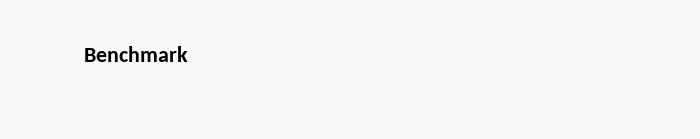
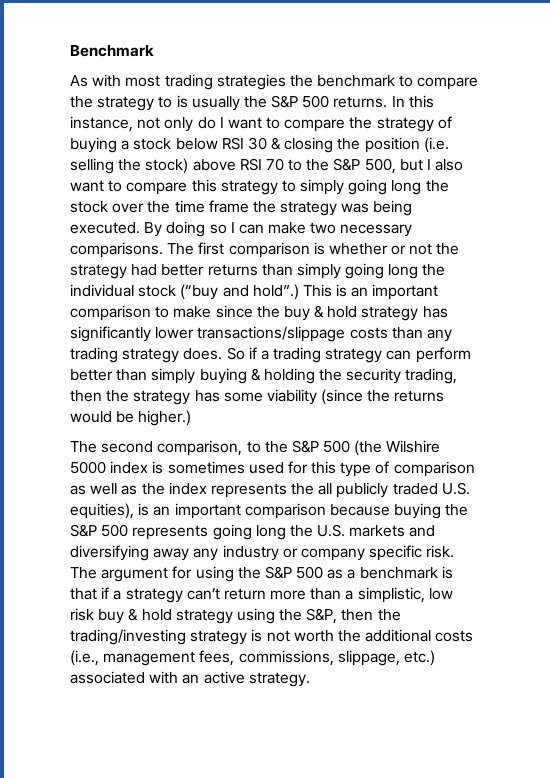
(188, 54) none -> [70,74,479,90] [70,95,434,111] [70,116,452,132] [70,137,449,153] [70,158,464,174] [70,179,449,195] [70,200,413,216] [70,221,413,237] [70,242,460,258] [70,263,446,279] [70,284,439,300] [70,305,448,321] [70,326,452,342] [70,347,471,363] [70,368,458,384] [70,389,445,405] [70,410,192,426] [70,440,441,456] [70,461,475,477] [70,482,470,498] [70,503,469,519] [70,524,436,540] [70,545,455,561] [70,566,453,582] [70,587,453,603] [70,608,401,624] [70,629,474,645] [70,650,435,666] [70,671,310,687] // As with most trading strategies the benchmark to compare the strategy to is usually the S&P 500 returns. In this instance, not only do I want to compare the strategy of buying a stock below RSI 30 & closing the position (i.e. selling the stock) above RSI 70 to the S&P 500, but I also want to compare this strategy to simply going long the stock over the time frame the strategy was being executed. By doing so I can make two necessary comparisons. The first comparison is whether or not the strategy had better returns than simply going long the individual stock (“buy and hold”.) This is an important comparison to make since the buy & hold strategy has significantly lower transactions/slippage costs than any trading strategy does. So if a trading strategy can perform better than simply buying & holding the security trading, then the strategy has some viability (since the returns would be higher.) // The second comparison, to the S&P 500 (the Wilshire 5000 index is sometimes used for this type of comparison as well as the index represents the all publicly traded U.S. equities), is an important comparison because buying the S&P 500 represents going long the U.S. markets and diversifying away any industry or company specific risk. The argument for using the S&P 500 as a benchmark is that if a strategy can’t return more than a simplistic, low risk buy & hold strategy using the S&P, then the trading/investing strategy is not worth the additional costs (i.e., management fees, commissions, slippage, etc.) associated with an active strategy.

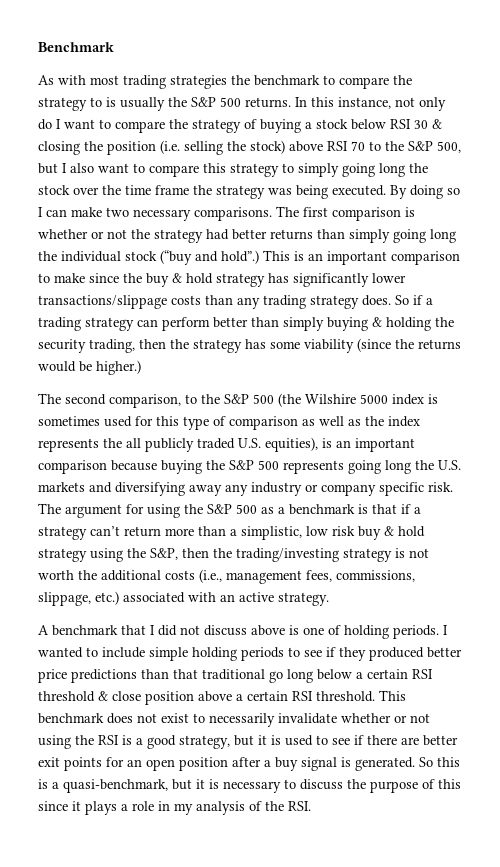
(310, 679) none -> [38,625,448,639] [38,647,462,661] [38,669,433,683] [38,690,406,705] [38,713,430,727] [38,735,458,749] [38,757,460,771] [38,779,461,793] [38,801,311,815] // A benchmark that I did not discuss above is one of holding periods. I wanted to include simple holding periods to see if they produced better price predictions than that traditional go long below a certain RSI threshold & close position above a certain RSI threshold. This benchmark does not exist to necessarily invalidate whether or not using the RSI is a good strategy, but it is used to see if there are better exit points for an open position after a buy signal is generated. So this is a quasi-benchmark, but it is necessary to discuss the purpose of this since it plays a role in my analysis of the RSI.

